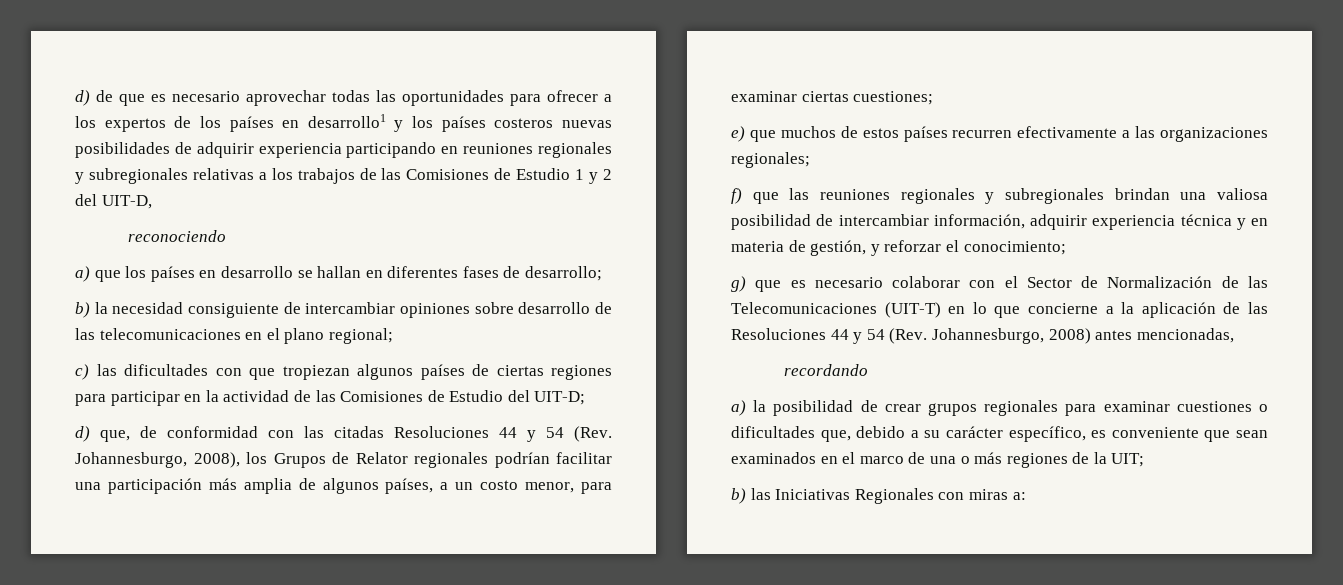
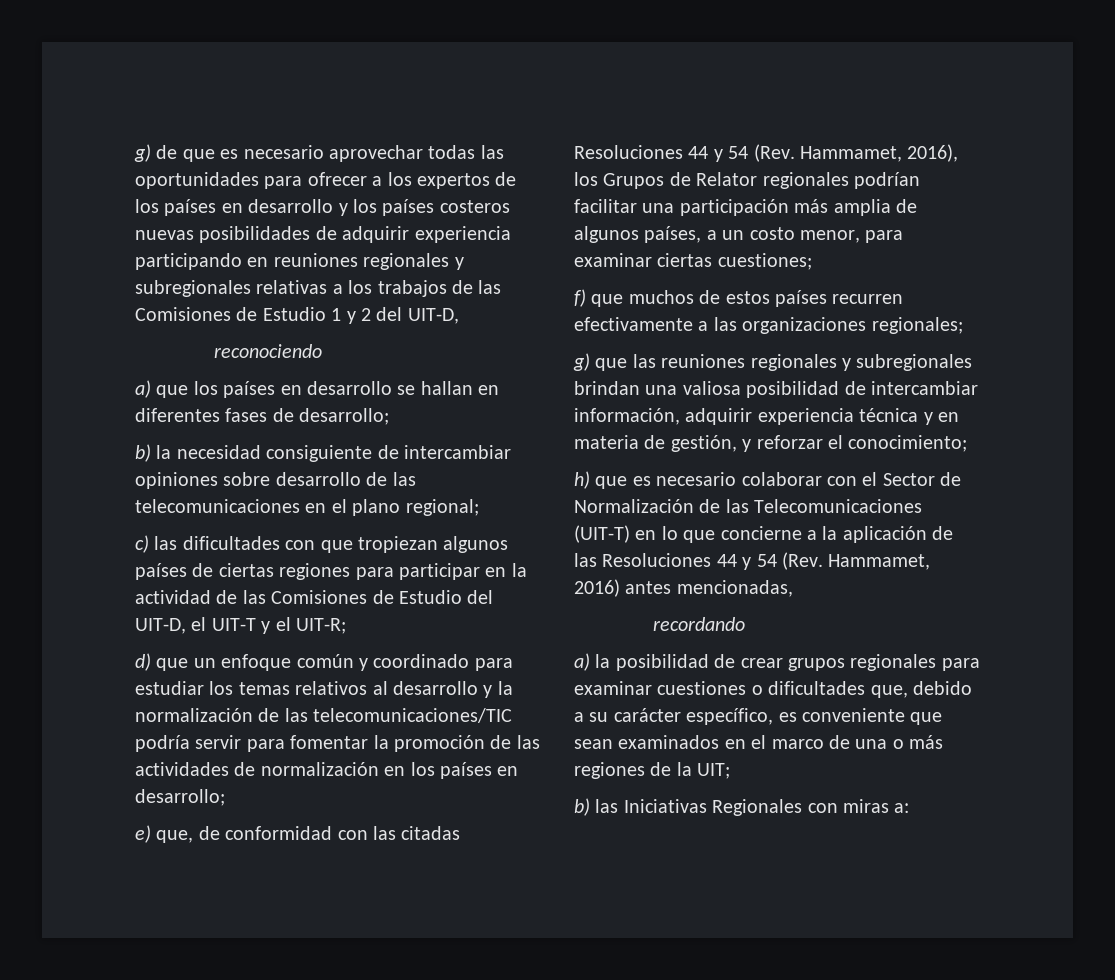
[75,90,90,106] d) -> [134,144,151,162] g)
[307,114,386,128] desarrollo1 -> [248,199,334,213] desarrollo
[534,391,586,405] [75,426,90,442] UIT-D; // d) -> [135,617,346,634] [135,653,513,671] [135,681,513,698] [135,708,513,723] [135,735,540,752] [135,762,519,779] [135,789,225,806] [135,825,151,843] UIT-D, el UIT-T y el UIT-R; // d) que un enfoque común y coordinado para estudiar los temas relativos al desarrollo y la normalización de las telecomunicaciones/TIC podría servir para fomentar la promoción de las actividades de normalización en los países en desarrollo; // e)
[75,452,240,468] Johannesburgo, 2008), -> [800,144,959,162] Hammamet, 2016),
[731,126,745,142] e) -> [574,289,586,307] f)
[731,188,742,204] f) -> [573,353,590,371] g)
[731,276,746,292] g) -> [574,471,590,489] h)
[931,328,1091,344] Johannesburgo, 2008) -> [828,554,931,570] [574,579,620,597] Hammamet, 2016)

